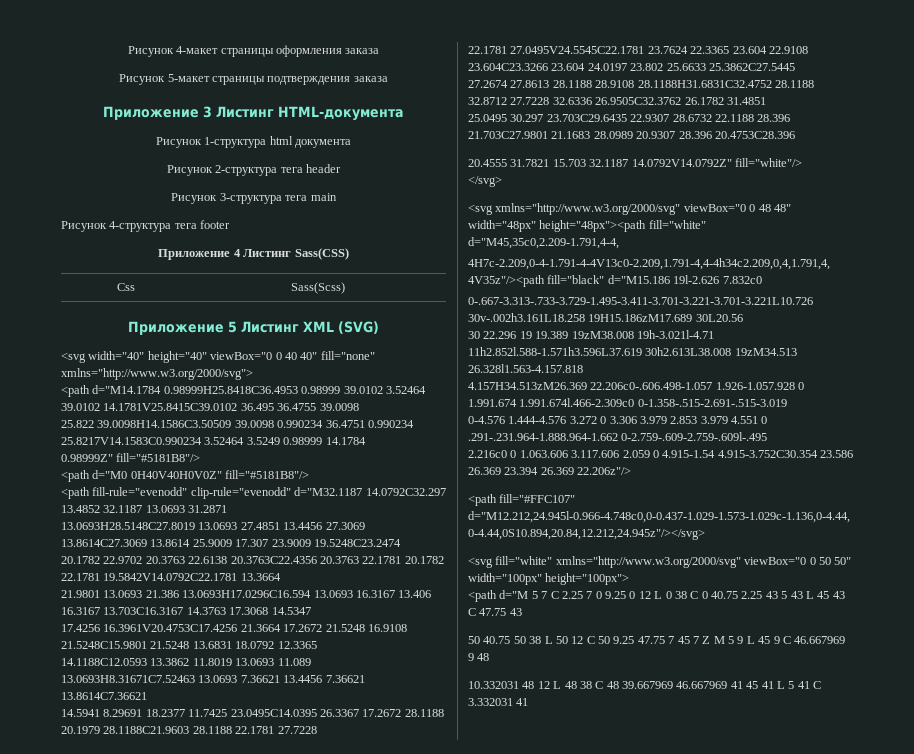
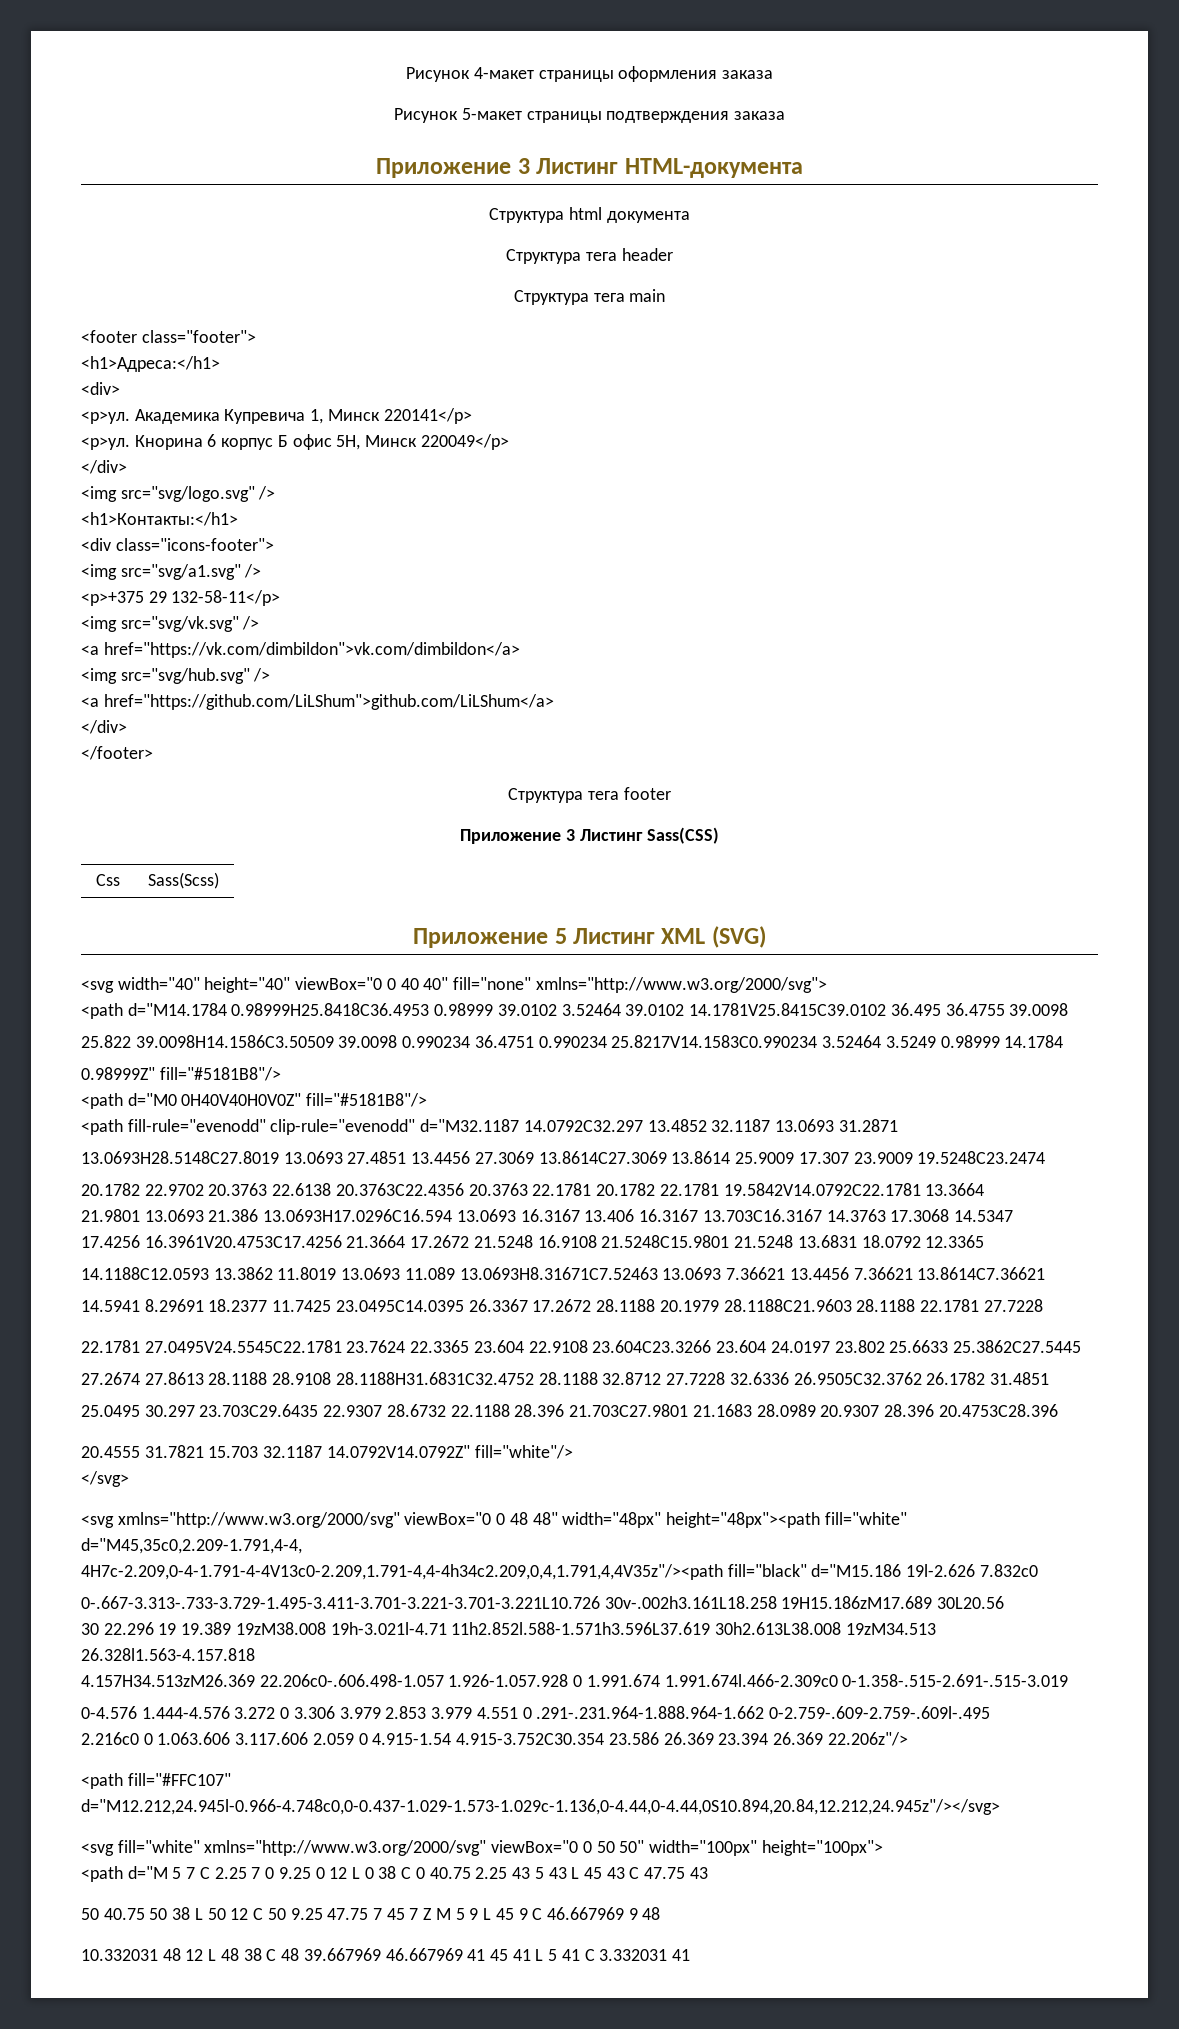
[155,137,267,148] Рисунок 1-структура -> [489,208,565,223] Структура
[166,165,278,176] Рисунок 2-структура -> [506,249,582,264] Структура
[171,193,282,204] Рисунок 3-структура -> [513,290,589,305] Структура
[61,221,172,232] Рисунок 4-структура -> [81,330,256,343] [81,356,220,372] [81,382,120,395] [81,408,472,424] [81,434,509,450] [81,460,127,474] [81,486,276,502] [81,512,238,526] [81,538,274,551] [81,564,262,580] [81,590,281,606] [81,616,260,632] [81,642,520,658] [81,668,271,684] [81,694,554,710] [81,720,127,734] [81,746,153,760] [508,788,584,803] <footer class="footer"> // <h1>Адреса:</h1> // <div> // <p>ул. Академика Купревича 1, Минск 220141</p> // <p>ул. Кнорина 6 корпус Б офис 5Н, Минск 220049</p> // </div> // <img src="svg/logo.svg" /> // <h1>Контакты:</h1> // <div class="icons-footer"> // <img src="svg/a1.svg" /> // <p>+375 29 132-58-11</p> // <img src="svg/vk.svg" /> // <a href="https://vk.com/dimbildon">vk.com/dimbildon</a> // <img src="svg/hub.svg" /> // <a href="https://github.com/LiLShum">github.com/LiLShum</a> // </div> // </footer> // Структура
[233,249,241,257] 4 -> [566,829,576,841] 3

